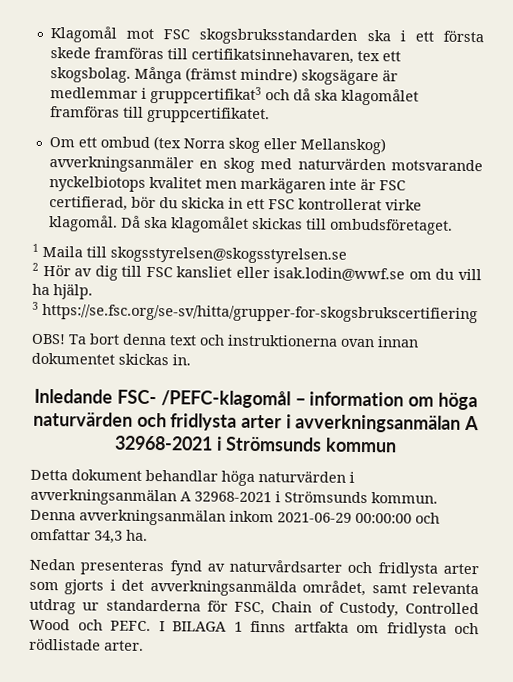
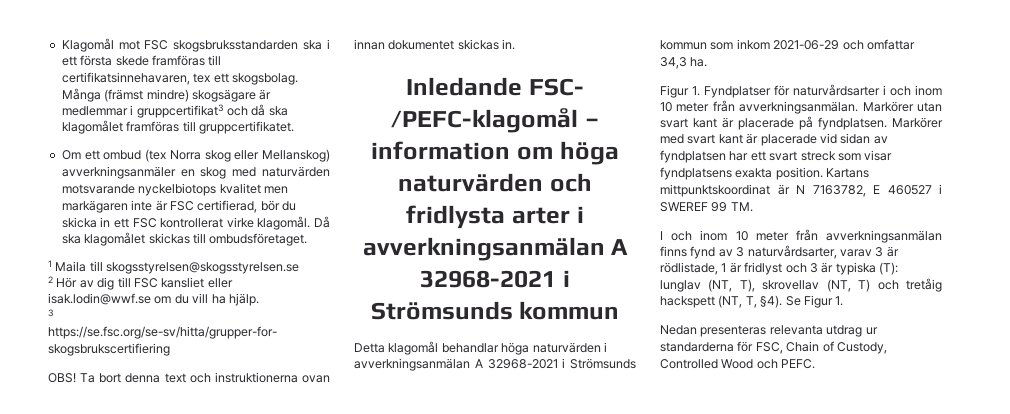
[71,469,142,481] dokument -> [388,341,439,355] klagomål
[371,492,438,504] [30,509,226,526] kommun. Denna avverkningsanmälan -> [660,40,734,50] kommun som
[355,512,412,524] 00:00:00 -> (840, 45) none
[29,558,479,578] [29,579,407,597] Nedan presenteras fynd av naturvårdsarter och fridlysta arter som gjorts i det avverkningsanmälda området, samt -> [660,84,942,98] [660,100,942,114] [660,116,943,130] [660,133,888,146] [660,150,893,163] [660,167,870,180] [660,184,942,197] [660,202,753,212] [660,229,942,243] [660,245,899,259] [660,262,898,275] [660,278,942,292] [660,295,844,308] [660,325,767,337] Figur 1. Fyndplatser för naturvårdsarter i och inom 10 meter från avverkningsanmälan. Markörer utan svart kant är placerade på fyndplatsen. Markörer med svart kant är placerade vid sidan av fyndplatsen har ett svart streck som visar fyndplatsens exakta position. Kartans mittpunktskoordinat är N 7163782, E 460527 i SWEREF 99 TM. // I och inom 10 meter från avverkningsanmälan finns fynd av 3 naturvårdsarter, varav 3 är rödlistade, 1 är fridlyst och 3 är typiska (T): lunglav (NT, T), skrovellav (NT, T) och tretåig hackspett (NT, T, §4). Se Figur 1. // Nedan presenteras
[158,620,479,638] [29,638,144,651] I BILAGA 1 finns artfakta om fridlysta och rödlistade arter. -> (816, 364) none

